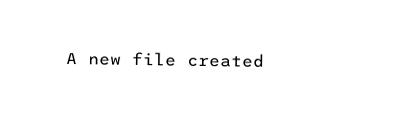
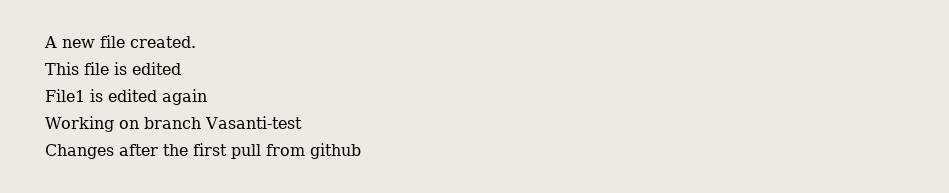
[186,52,265,68] created -> [130,36,196,48] [45,62,181,75] [45,89,207,105] [45,116,302,132] [45,143,361,159] created. // This file is edited // File1 is edited again // Working on branch Vasanti-test // Changes after the first pull from github

